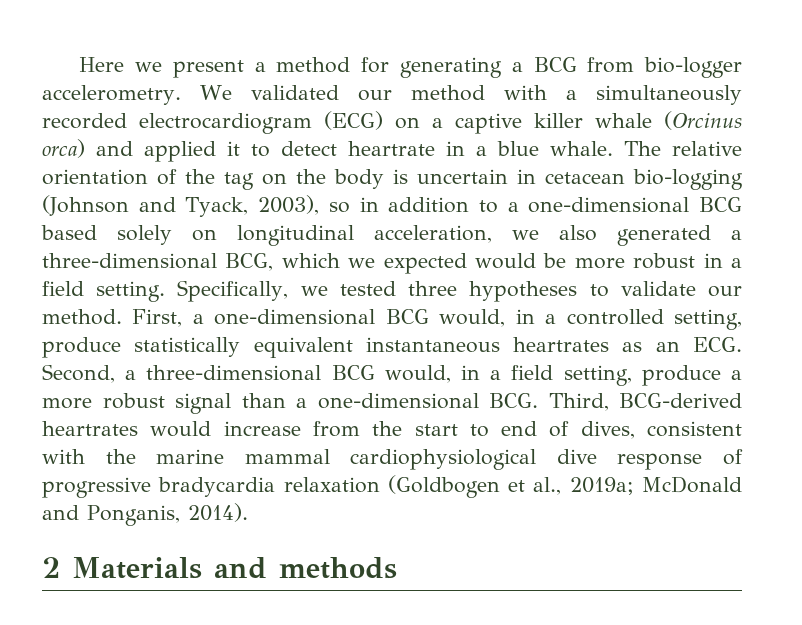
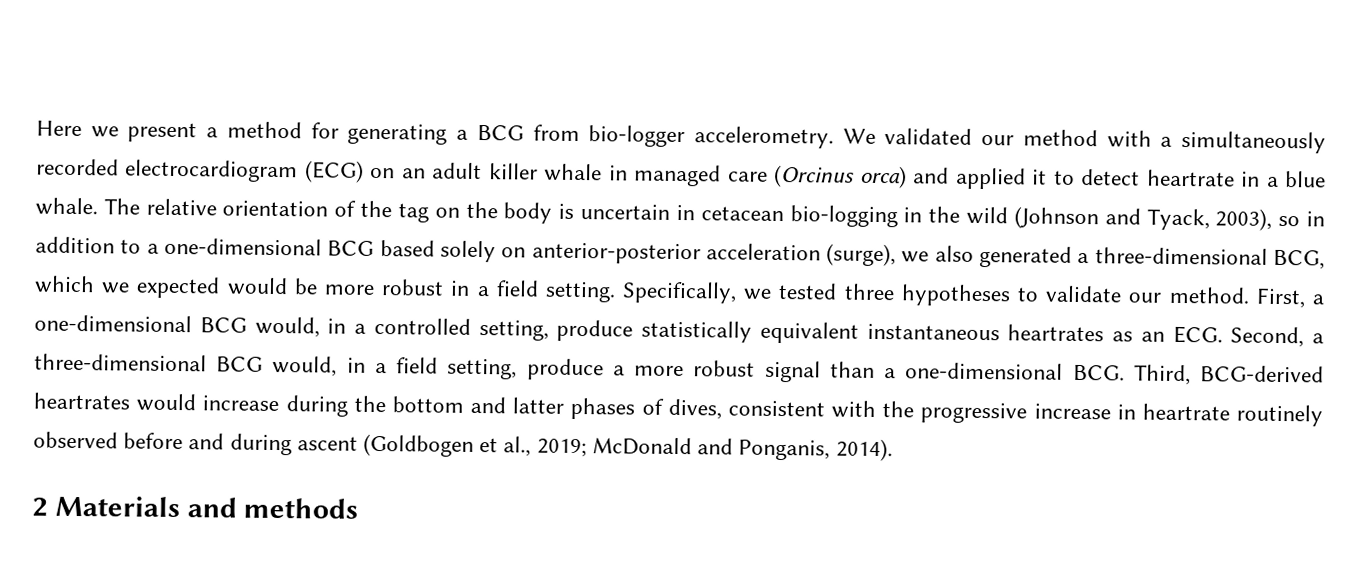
[432,113,652,134] a captive killer whale -> [401,162,768,187] an adult killer whale in managed care
(743, 179) none -> [903,206,1009,225] in the wild
[237,225,492,246] longitudinal acceleration, -> [531,242,897,267] anterior-posterior acceleration (surge),
[312,421,538,437] from the start to end -> [285,395,636,420] during the bottom and latter phases
[156,449,743,470] [42,477,380,498] marine mammal cardiophysiological dive response of progressive bradycardia relaxation -> [920,402,1323,427] [33,431,358,456] progressive increase in heartrate routinely observed before and during ascent
[569,477,634,495] 2019a; -> [536,438,587,458] 2019;

